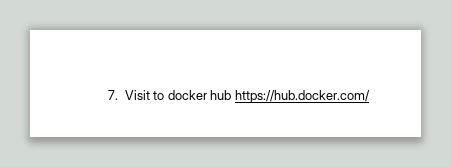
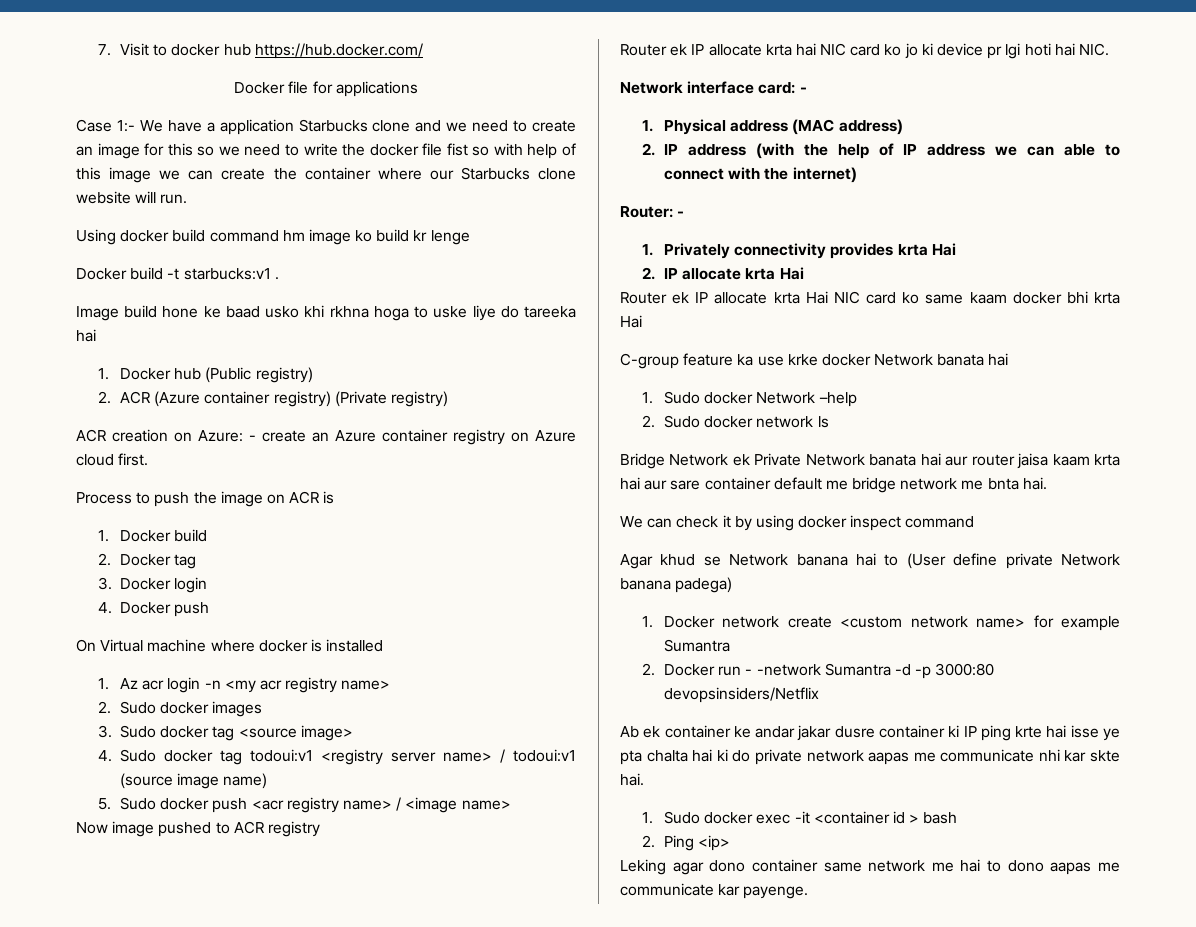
(370, 96) none -> [234,81,418,97] [76,119,577,135] [76,143,576,159] [76,167,576,183] [76,191,188,204] [76,229,470,245] [76,267,279,280] [76,305,576,321] [76,329,96,342] [98,367,313,383] [98,391,448,407] [76,429,576,445] [76,453,149,466] [76,491,335,507] [98,529,208,542] [98,553,197,569] [98,577,208,593] [98,602,210,617] [76,639,384,652] [98,677,391,693] [98,701,263,717] [98,725,353,741] [98,749,576,765] [120,773,268,789] [98,797,511,813] [76,821,320,837] [620,43,1109,59] [620,81,807,94] [642,119,903,135] [642,143,1120,159] [664,167,857,183] [620,206,685,218] [642,243,956,259] [642,267,804,280] [620,291,1120,304] [620,315,642,328] [620,353,1009,369] [642,391,857,407] [642,415,829,428] [620,453,1120,469] [620,477,1047,493] [620,515,975,531] [620,553,1120,569] [620,577,733,593] [642,615,1120,631] [664,639,731,652] [642,663,995,679] [664,687,820,703] [620,725,1120,741] [620,749,1120,765] [620,773,644,786] [642,811,958,824] [642,835,731,851] [620,859,1120,875] [620,883,809,899] // Docker file for applications // Case 1:- We have a application Starbucks clone and we need to create an image for this so we need to write the docker file fist so with help of this image we can create the container where our Starbucks clone website will run. // Using docker build command hm image ko build kr lenge // Docker build -t starbucks:v1 . // Image build hone ke baad usko khi rkhna hoga to uske liye do tareeka hai // 1. Docker hub (Public registry) // 2. ACR (Azure container registry) (Private registry) // ACR creation on Azure: - create an Azure container registry on Azure cloud first. // Process to push the image on ACR is // 1. Docker build // 2. Docker tag // 3. Docker login // 4. Docker push // On Virtual machine where docker is installed // 1. Az acr login -n <my acr registry name> // 2. Sudo docker images // 3. Sudo docker tag <source image> // 4. Sudo docker tag todoui:v1 <registry server name> / todoui:v1 (source image name) // 5. Sudo docker push <acr registry name> / <image name> // Now image pushed to ACR registry // Router ek IP allocate krta hai NIC card ko jo ki device pr lgi hoti hai NIC. // Network interface card: - // 1. Physical address (MAC address) // 2. IP address (with the help of IP address we can able to connect with the internet) // Router: - // 1. Privately connectivity provides krta Hai // 2. IP allocate krta Hai // Router ek IP allocate krta Hai NIC card ko same kaam docker bhi krta Hai // C-group feature ka use krke docker Network banata hai // 1. Sudo docker Network –help // 2. Sudo docker network ls // Bridge Network ek Private Network banata hai aur router jaisa kaam krta hai aur sare container default me bridge network me bnta hai. // We can check it by using docker inspect command // Agar khud se Network banana hai to (User define private Network banana padega) // 1. Docker network create <custom network name> for example Sumantra // 2. Docker run - -network Sumantra -d -p 3000:80 devopsinsiders/Netflix // Ab ek container ke andar jakar dusre container ki IP ping krte hai isse ye pta chalta hai ki do private network aapas me communicate nhi kar skte hai. // 1. Sudo docker exec -it <container id > bash // 2. Ping <ip> // Leking agar dono container same network me hai to dono aapas me communicate kar payenge.

